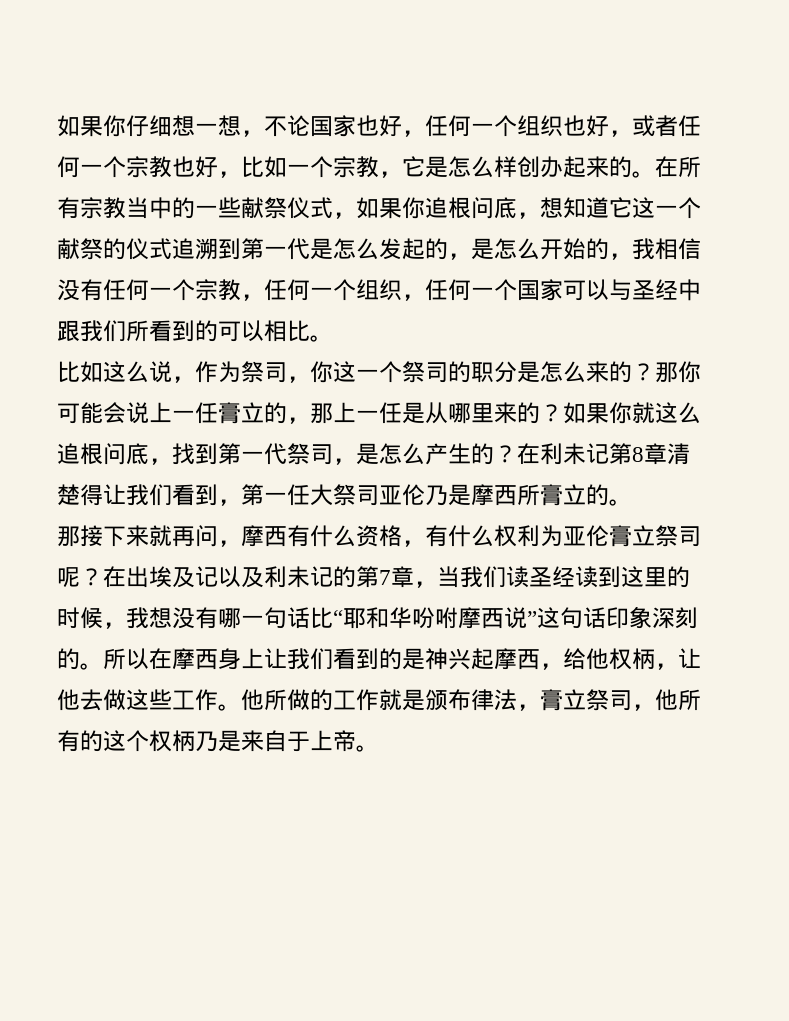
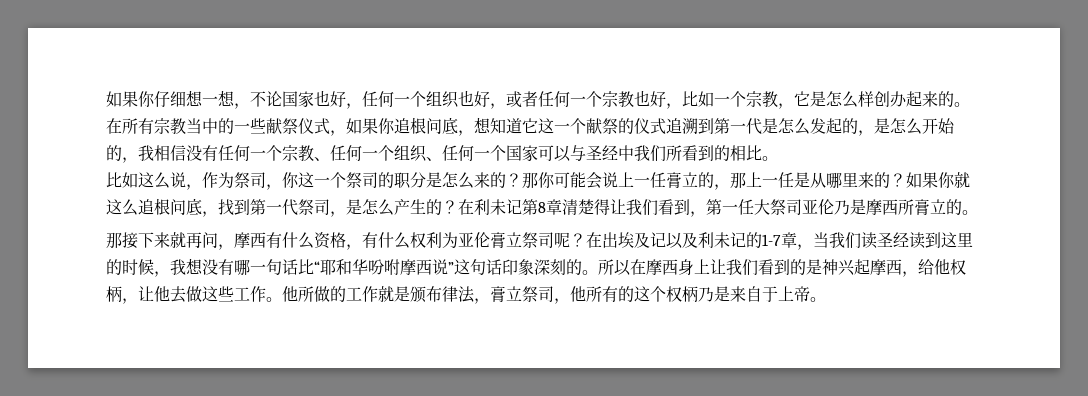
[241,279,425,301] ，任何一个组织， -> [314,145,442,162] 、任何一个组织、
[57,320,80,341] 跟 -> (634, 153) none
[218,320,264,342] 可以 -> (730, 153) none
[356,566,391,588] 第7 -> [762,234,781,246] 1-7

